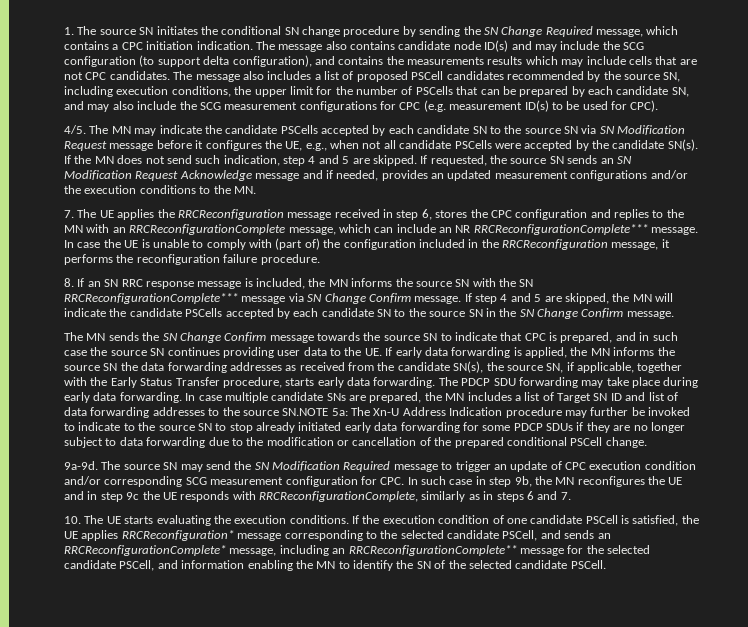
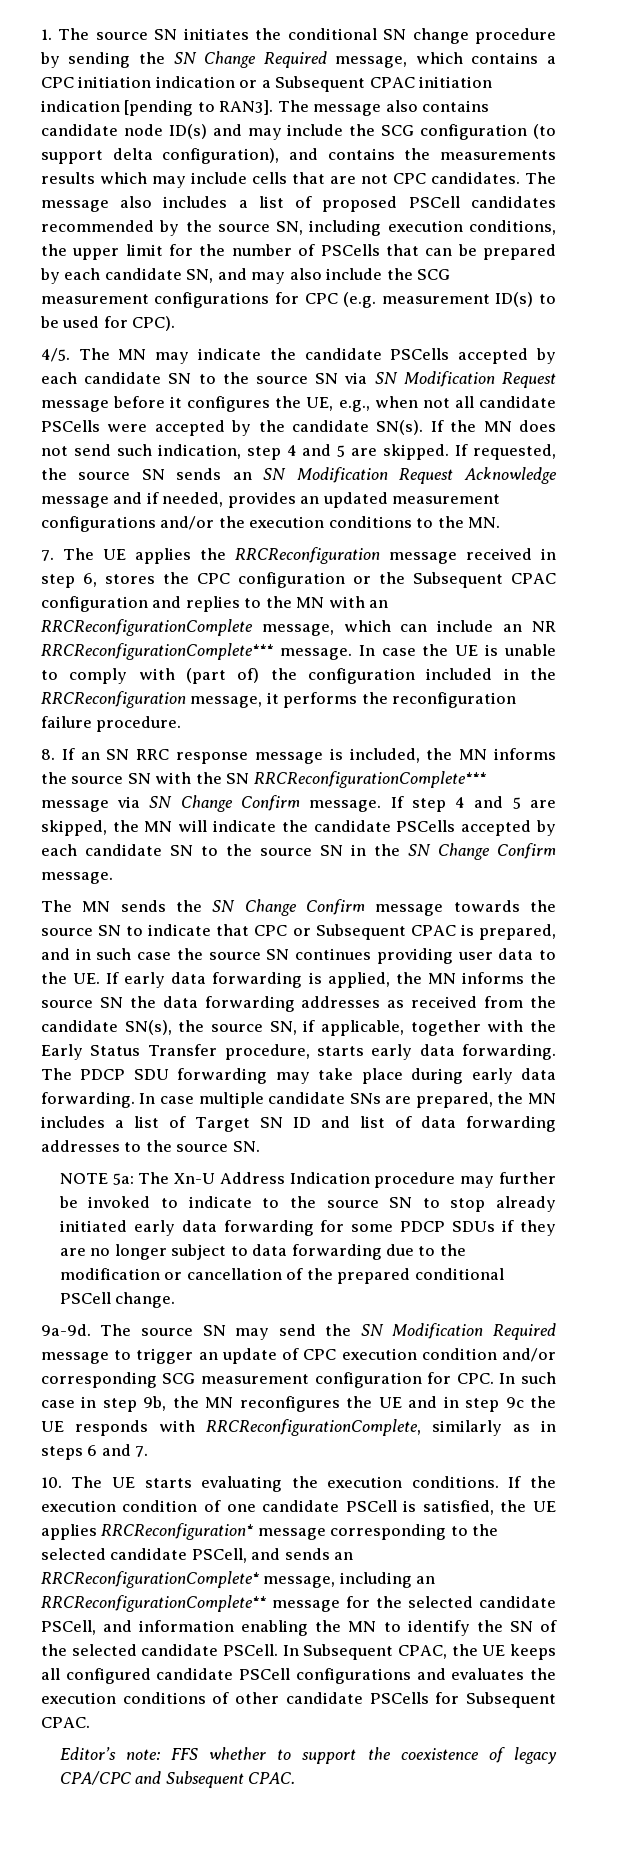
[196,41,253,50] indication. -> [155,76,493,92] [40,100,274,116] indication or a Subsequent CPAC initiation indication [pending to RAN3].
(588, 214) none -> [352,572,556,588] [40,596,148,612] or the Subsequent CPAC configuration
(546, 337) none -> [292,924,456,940] or Subsequent CPAC
[282,408,329,416] SN.NOTE -> [232,1141,260,1152] [59,1173,108,1184] SN. // NOTE
(606, 564) none -> [282,1644,556,1660] [40,1668,556,1684] [40,1692,556,1708] [40,1717,90,1728] [59,1747,557,1764] [59,1771,296,1788] In Subsequent CPAC, the UE keeps all configured candidate PSCell configurations and evaluates the execution conditions of other candidate PSCells for Subsequent CPAC. // Editor’s note: FFS whether to support the coexistence of legacy CPA/CPC and Subsequent CPAC.

